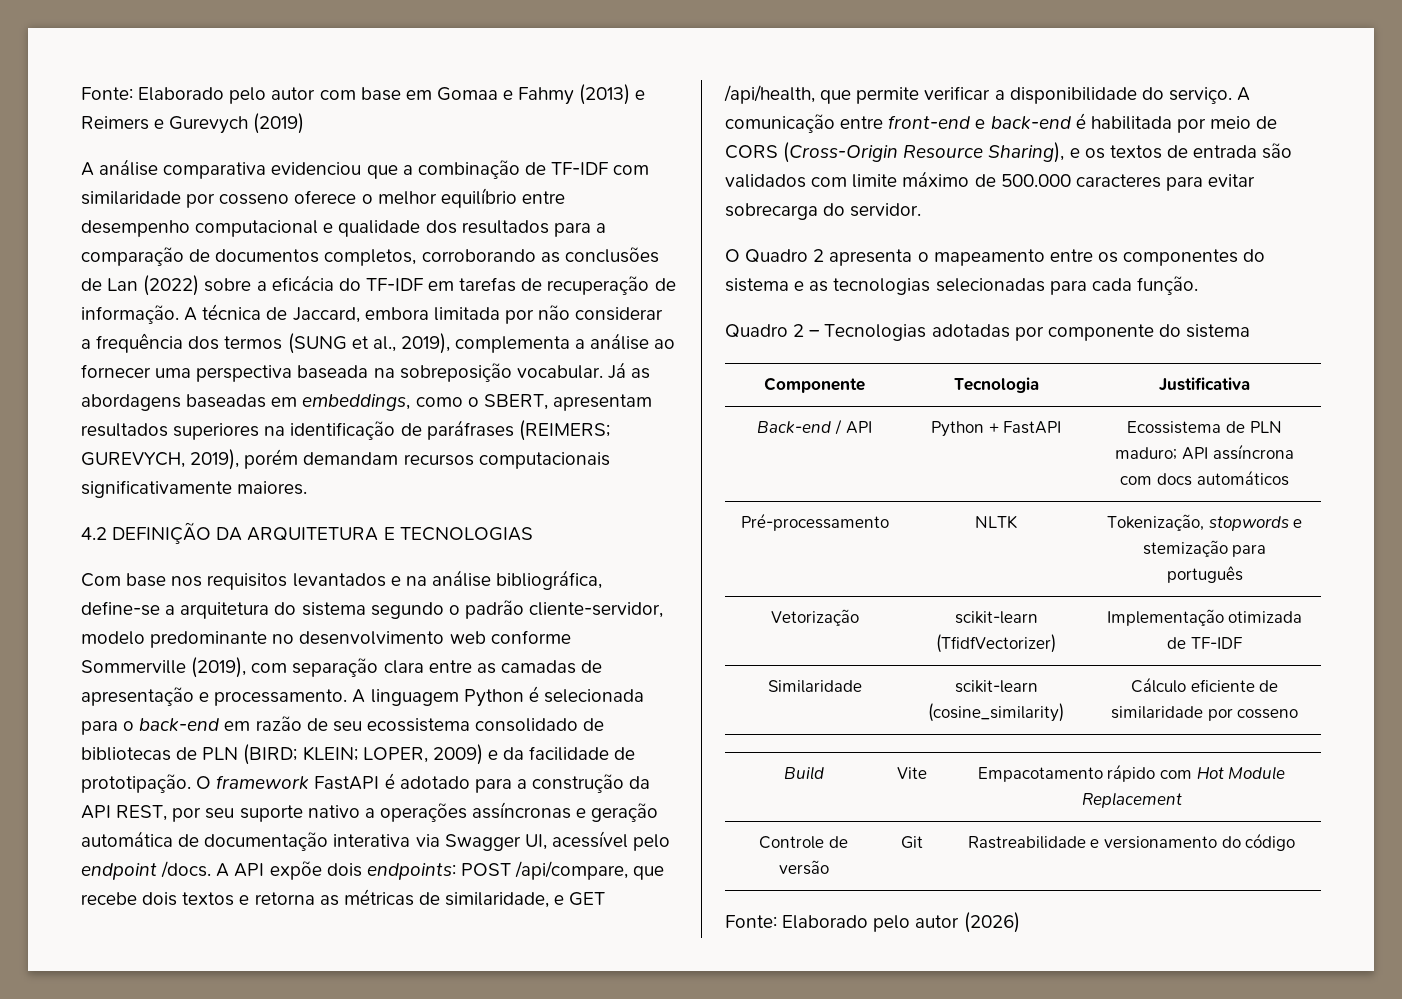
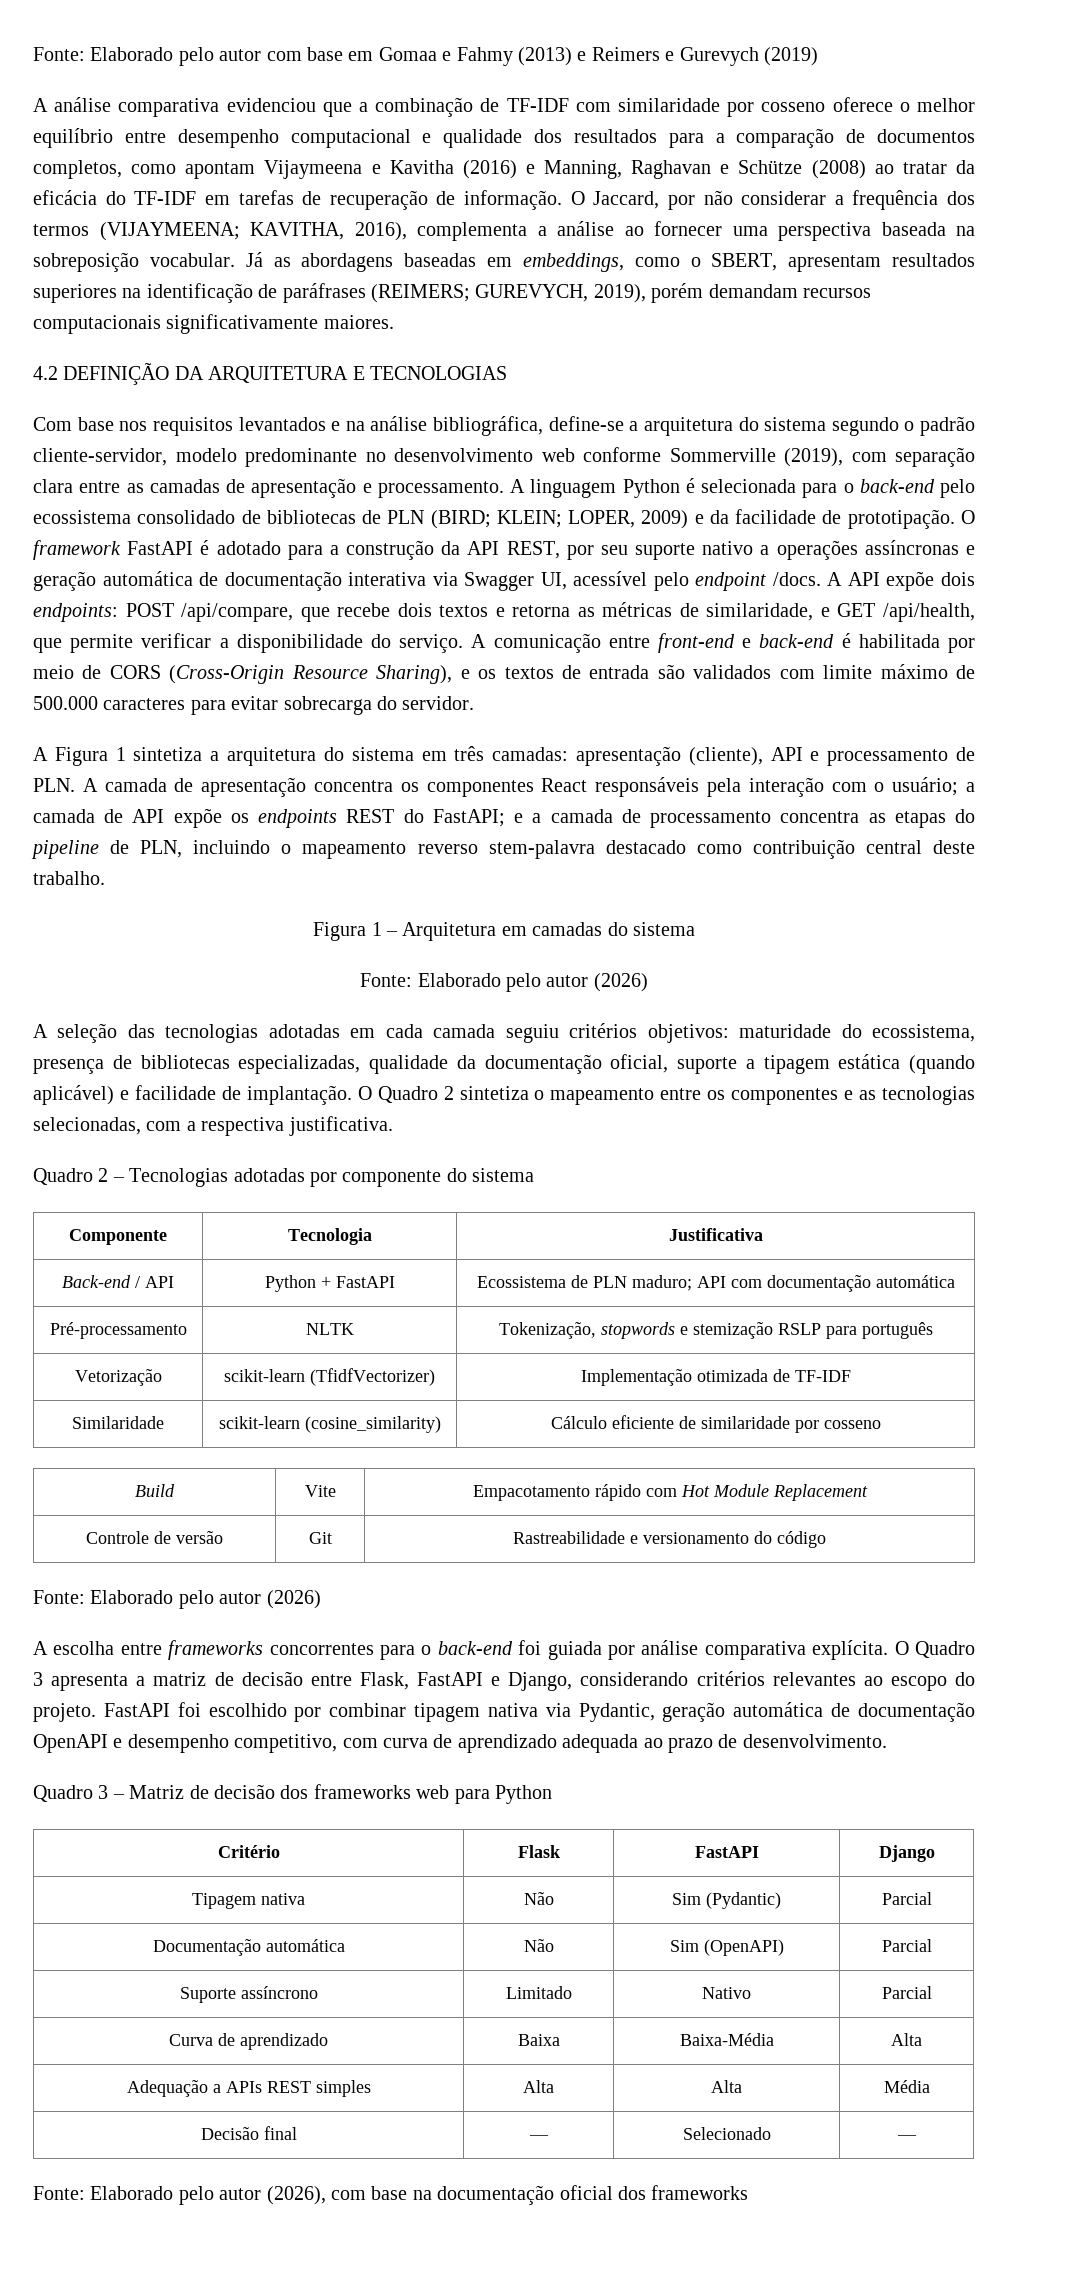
[421,247,659,263] [81,275,267,296] corroborando as conclusões de Lan (2022) sobre a -> [131,160,975,179] como apontam Vijaymeena e Kavitha (2016) e Manning, Raghavan e Schütze (2008) ao tratar da
[184,304,500,323] A técnica de Jaccard, embora limitada -> [570,191,660,209] O Jaccard,
[287,333,450,354] (SUNG et al., 2019), -> [99,222,407,241] (VIJAYMEENA; KAVITHA, 2016),
[224,716,362,732] em razão de seu -> [940,479,975,498] pelo
(922, 210) none -> [33,746,975,766] [33,777,975,797] [33,808,976,828] [31,839,976,859] [33,871,105,885] [313,922,695,941] [360,973,648,992] [33,1023,975,1043] [33,1054,975,1074] [33,1085,352,1105] A Figura 1 sintetiza a arquitetura do sistema em três camadas: apresentação (cliente), API e processamento de PLN. A camada de apresentação concentra os componentes React responsáveis pela interação com o usuário; a camada de API expõe os endpoints REST do FastAPI; e a camada de processamento concentra as etapas do pipeline de PLN, incluindo o mapeamento reverso stem-palavra destacado como contribuição central deste trabalho. // Figura 1 – Arquitetura em camadas do sistema // Fonte: Elaborado pelo autor (2026) // A seleção das tecnologias adotadas em cada camada seguiu critérios objetivos: maturidade do ecossistema, presença de bibliotecas especializadas, qualidade da documentação oficial, suporte a tipagem estática (quando aplicável) e facilidade de implantação.
[829,249,913,266] apresenta -> [459,1086,529,1100] sintetiza
[1243,249,1266,262] [725,278,789,292] do sistema -> (839, 1096) none
[935,276,1198,295] selecionadas para cada função. -> [33,1116,393,1136] selecionadas, com a respectiva justificativa.
[1212,444,1294,460] [1120,470,1289,486] assíncrona com docs automáticos -> [730,1275,955,1292] com documentação automática
(1228, 548) none -> [777,1323,821,1335] RSLP
(1020, 922) none -> [33,1640,975,1660] [33,1671,975,1691] [33,1702,975,1722] [33,1734,887,1753] [33,1784,552,1804] [217,1845,280,1858] [517,1845,560,1858] [694,1846,759,1858] [878,1845,935,1862] [192,1893,305,1909] [523,1892,554,1905] [672,1892,781,1909] [881,1892,932,1905] [152,1939,345,1956] [523,1939,554,1952] [669,1939,784,1956] [881,1939,932,1952] [179,1986,318,2003] [505,1986,572,1999] [702,1987,751,1999] [881,1986,932,1999] [169,2033,328,2050] [517,2034,560,2046] [679,2033,774,2046] [891,2033,922,2046] [126,2080,371,2097] [523,2080,554,2093] [711,2080,742,2093] [883,2080,930,2093] [200,2126,297,2140] [528,2135,549,2140] [682,2127,771,2140] [896,2135,917,2140] [33,2185,749,2205] // A escolha entre frameworks concorrentes para o back-end foi guiada por análise comparativa explícita. O Quadro 3 apresenta a matriz de decisão entre Flask, FastAPI e Django, considerando critérios relevantes ao escopo do projeto. FastAPI foi escolhido por combinar tipagem nativa via Pydantic, geração automática de documentação OpenAPI e desempenho competitivo, com curva de aprendizado adequada ao prazo de desenvolvimento. // Quadro 3 – Matriz de decisão dos frameworks web para Python // Critério | Flask | FastAPI | Django // Tipagem nativa | Não | Sim (Pydantic) | Parcial // Documentação automática | Não | Sim (OpenAPI) | Parcial // Suporte assíncrono | Limitado | Nativo | Parcial // Curva de aprendizado | Baixa | Baixa-Média | Alta // Adequação a APIs REST simples | Alta | Alta | Média // Decisão final | — | Selecionado | — // Fonte: Elaborado pelo autor (2026), com base na documentação oficial dos frameworks

